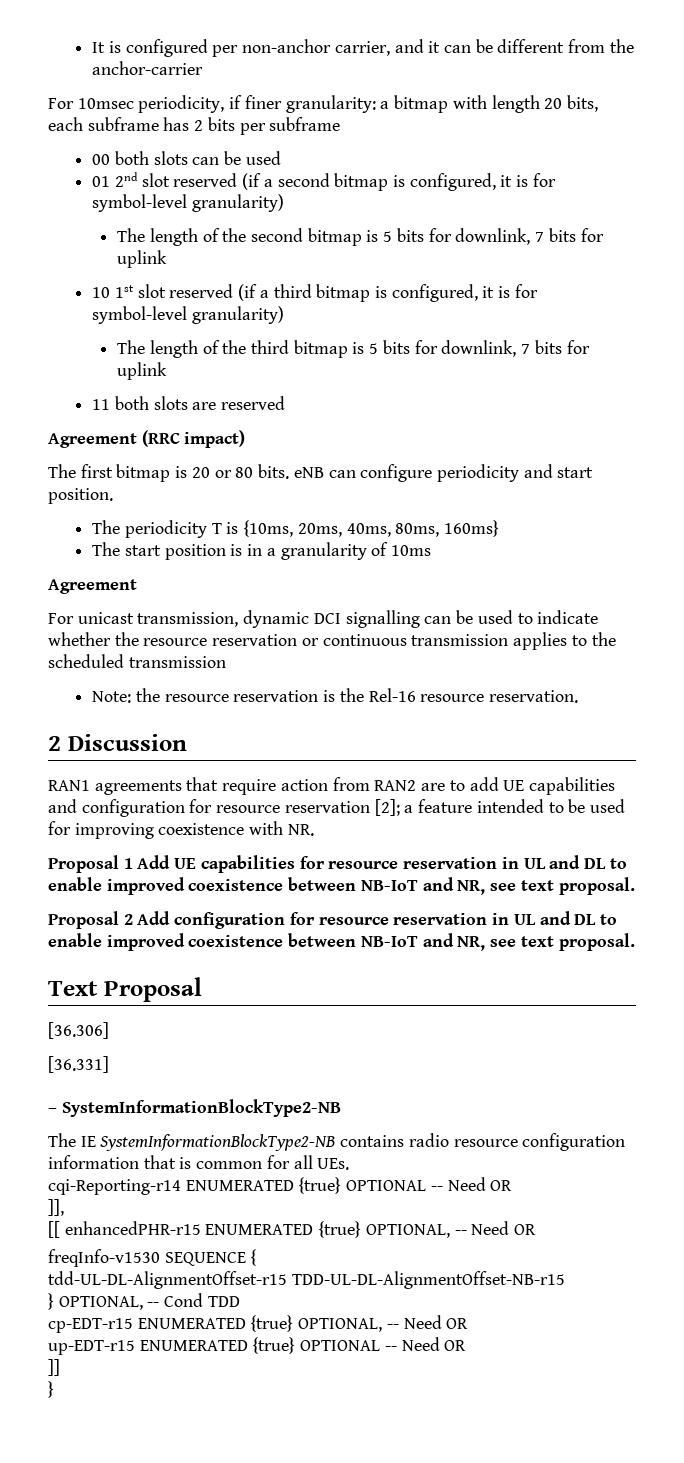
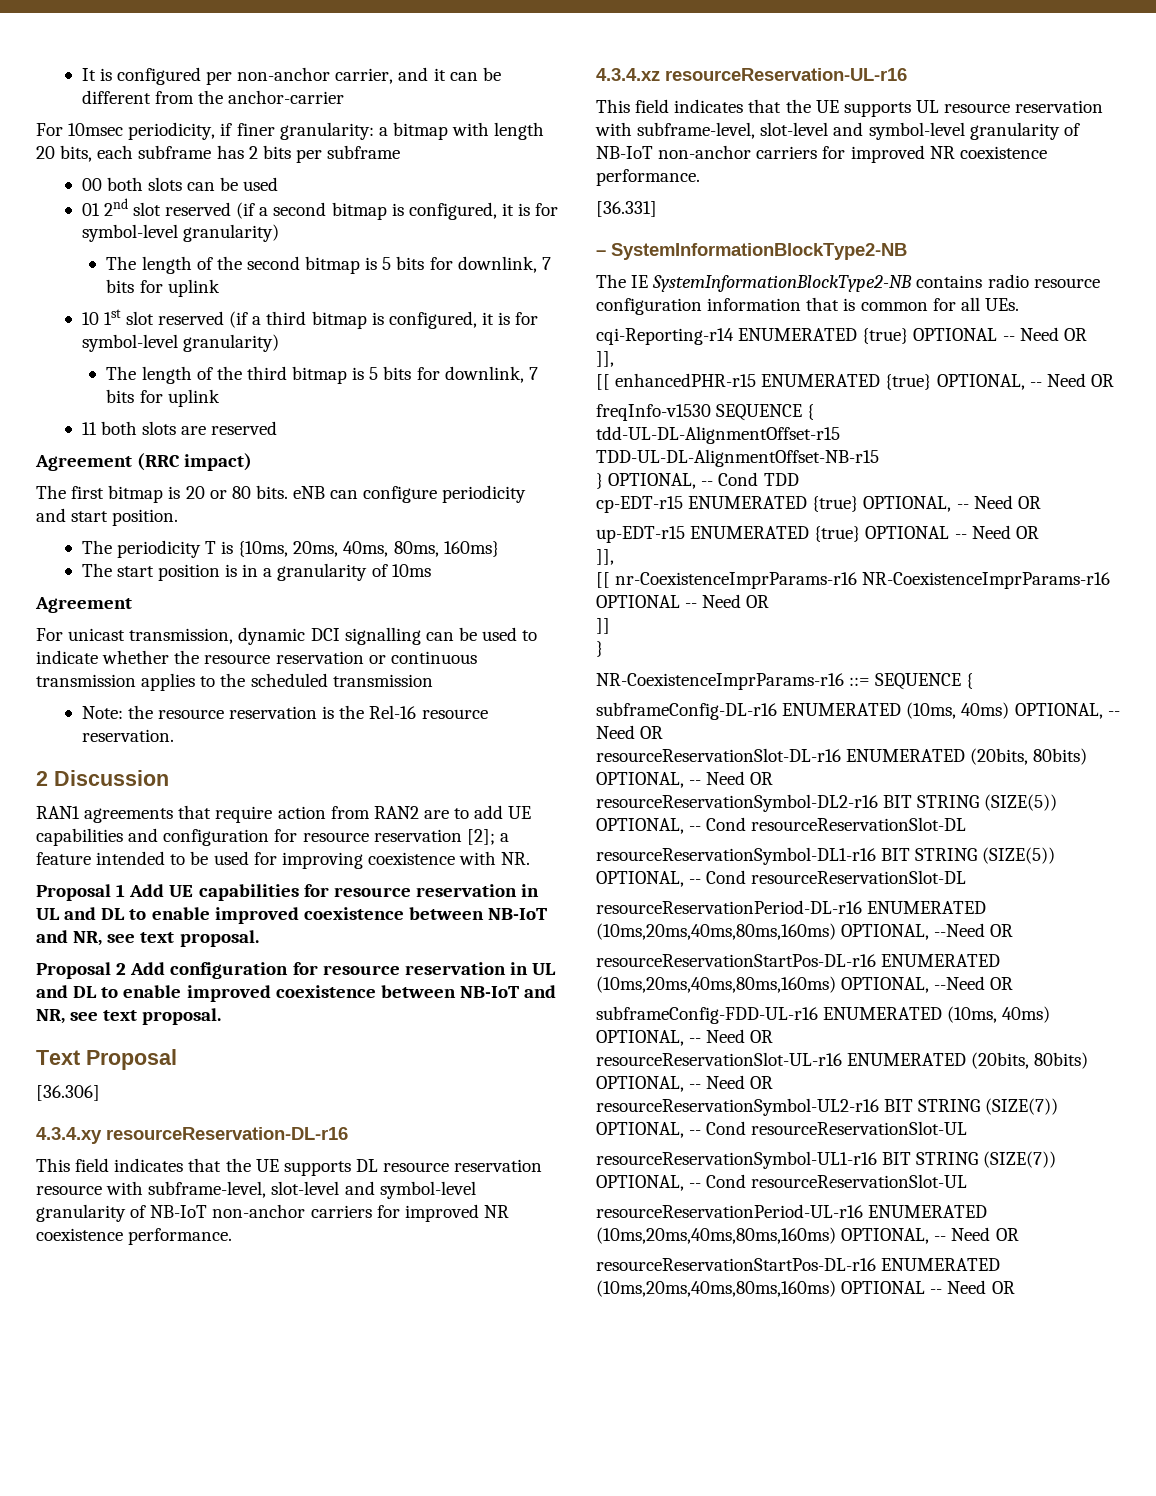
(109, 1030) none -> [36,1127,348,1144] [36,1158,543,1176] [36,1181,476,1199] [36,1204,509,1222] [36,1228,233,1245] [596,68,907,81] [596,99,1104,117] [595,122,1080,140] [596,145,1047,163] [596,169,700,186] // 4.3.4.xy resourceReservation-DL-r16 // This field indicates that the UE supports DL resource reservation resource with subframe-level, slot-level and symbol-level granularity of NB-IoT non-anchor carriers for improved NR coexistence performance. // 4.3.4.xz resourceReservation-UL-r16 // This field indicates that the UE supports UL resource reservation with subframe-level, slot-level and symbol-level granularity of NB-IoT non-anchor carriers for improved NR coexistence performance.
[48,1359,60,1376] [48,1381,54,1398] ]] // } -> [596,549,614,565] [596,572,1111,589] [596,594,770,608] [596,618,610,634] [596,641,603,657] [596,673,974,690] [596,702,1120,720] [596,725,664,739] [596,748,1088,765] [596,771,774,788] [596,794,1058,812] [596,817,967,834] [596,847,1056,865] [596,870,967,887] [596,900,987,914] [596,923,1014,940] [596,954,1001,967] [596,976,1014,993] [596,1006,1051,1024] [596,1029,774,1046] [596,1052,1089,1069] [596,1075,774,1092] [596,1098,1059,1116] [596,1121,968,1138] [596,1151,1057,1169] [596,1174,968,1191] [596,1204,988,1218] [596,1227,1019,1244] [596,1258,1001,1271] [596,1280,1015,1297] ]], // [[ nr-CoexistenceImprParams-r16 NR-CoexistenceImprParams-r16 OPTIONAL -- Need OR // ]] // } // NR-CoexistenceImprParams-r16 ::= SEQUENCE { // subframeConfig-DL-r16 ENUMERATED (10ms, 40ms) OPTIONAL, -- Need OR // resourceReservationSlot-DL-r16 ENUMERATED (20bits, 80bits) OPTIONAL, -- Need OR // resourceReservationSymbol-DL2-r16 BIT STRING (SIZE(5)) OPTIONAL, -- Cond resourceReservationSlot-DL // resourceReservationSymbol-DL1-r16 BIT STRING (SIZE(5)) OPTIONAL, -- Cond resourceReservationSlot-DL // resourceReservationPeriod-DL-r16 ENUMERATED (10ms,20ms,40ms,80ms,160ms) OPTIONAL, --Need OR // resourceReservationStartPos-DL-r16 ENUMERATED (10ms,20ms,40ms,80ms,160ms) OPTIONAL, --Need OR // subframeConfig-FDD-UL-r16 ENUMERATED (10ms, 40ms) OPTIONAL, -- Need OR // resourceReservationSlot-UL-r16 ENUMERATED (20bits, 80bits) OPTIONAL, -- Need OR // resourceReservationSymbol-UL2-r16 BIT STRING (SIZE(7)) OPTIONAL, -- Cond resourceReservationSlot-UL // resourceReservationSymbol-UL1-r16 BIT STRING (SIZE(7)) OPTIONAL, -- Cond resourceReservationSlot-UL // resourceReservationPeriod-UL-r16 ENUMERATED (10ms,20ms,40ms,80ms,160ms) OPTIONAL, -- Need OR // resourceReservationStartPos-DL-r16 ENUMERATED (10ms,20ms,40ms,80ms,160ms) OPTIONAL -- Need OR

